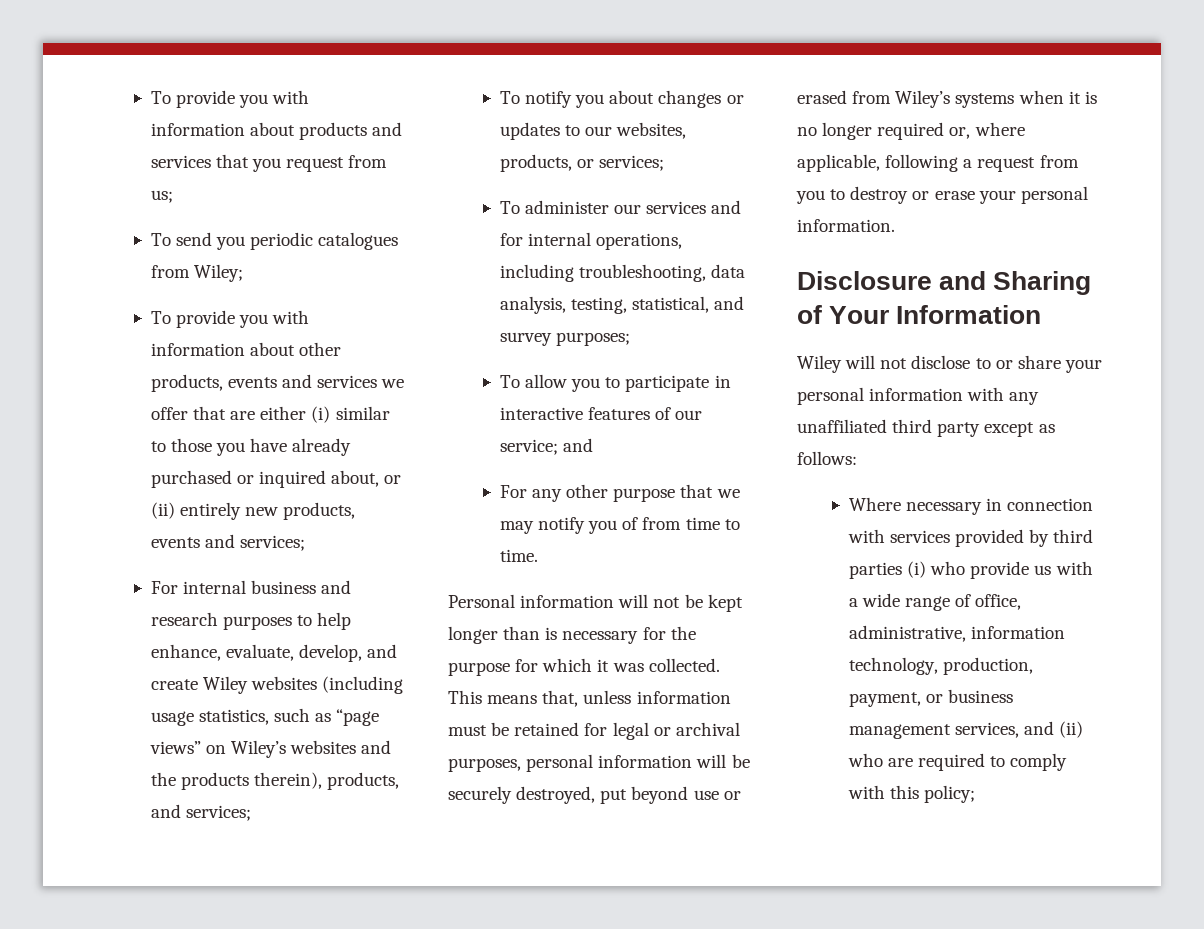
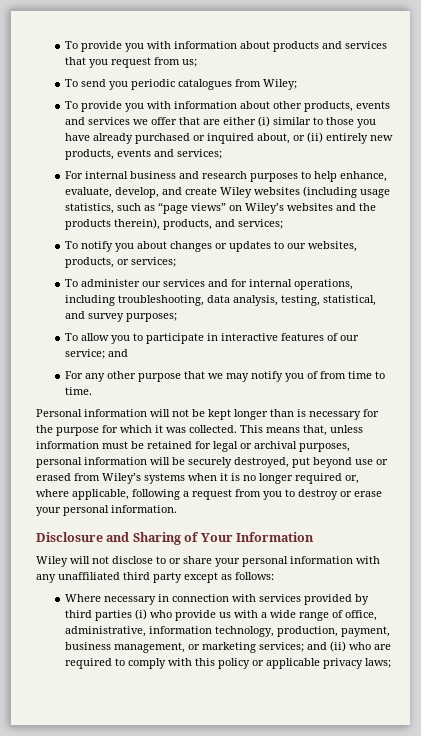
[926,689,1014,703] [848,722,1020,739] or business management services, -> [65,642,305,653] business management, or marketing services;
[924,785,976,803] policy; -> [218,658,392,669] policy or applicable privacy laws;

